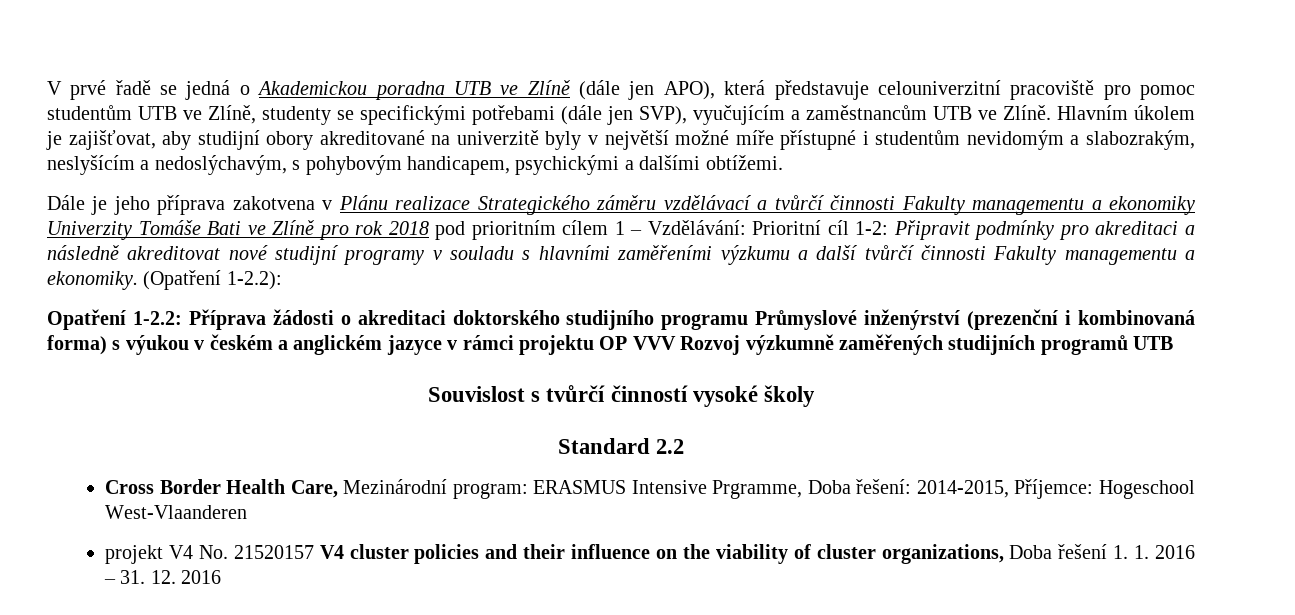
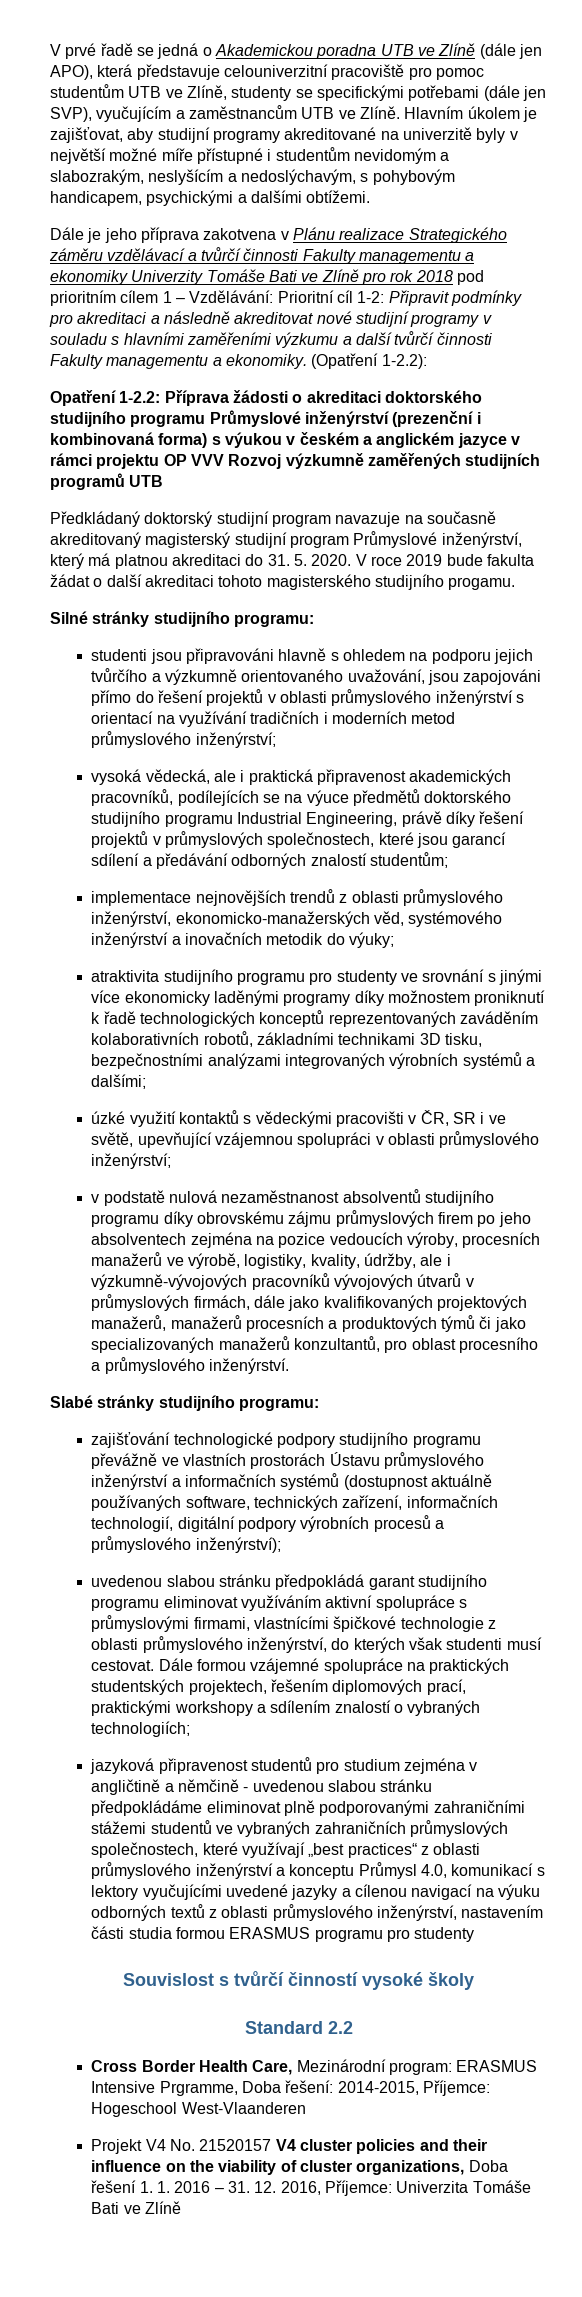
[266,131,314,150] obory -> [212,130,280,143] programy
(1174, 343) none -> [50,511,496,527] [50,531,522,548] [50,553,534,569] [50,574,516,590] [50,611,314,627] [91,648,533,664] [91,668,542,685] [91,689,524,706] [91,711,456,727] [91,731,276,748] [91,769,512,785] [91,789,512,806] [91,811,525,827] [91,831,507,848] [91,852,448,869] [91,889,503,906] [91,911,503,927] [91,932,394,948] [91,969,542,985] [91,990,546,1006] [91,1010,538,1027] [91,1031,482,1047] [91,1052,535,1069] [91,1074,147,1089] [91,1110,506,1127] [91,1131,540,1148] [91,1153,172,1169] [91,1189,494,1206] [91,1210,531,1227] [91,1232,541,1248] [91,1252,451,1269] [91,1273,474,1290] [91,1294,527,1311] [91,1315,526,1332] [91,1336,538,1353] [91,1357,290,1374] [50,1395,319,1411] [91,1432,481,1448] [91,1452,484,1469] [91,1473,492,1490] [91,1495,498,1511] [91,1515,444,1532] [91,1536,281,1553] [91,1574,487,1590] [91,1595,467,1611] [91,1615,496,1632] [91,1636,542,1653] [91,1658,510,1674] [91,1679,466,1695] [91,1700,481,1716] [91,1721,191,1737] [90,1757,478,1774] [91,1779,433,1795] [91,1800,525,1816] [91,1820,508,1837] [91,1842,481,1858] [91,1862,545,1879] [91,1884,540,1900] [91,1904,544,1921] [91,1926,475,1942] // Předkládaný doktorský studijní program navazuje na současně akreditovaný magisterský studijní program Průmyslové inženýrství, který má platnou akreditaci do 31. 5. 2020. V roce 2019 bude fakulta žádat o další akreditaci tohoto magisterského studijního progamu. // Silné stránky studijního programu: // studenti jsou připravováni hlavně s ohledem na podporu jejich tvůrčího a výzkumně orientovaného uvažování, jsou zapojováni přímo do řešení projektů v oblasti průmyslového inženýrství s orientací na využívání tradičních i moderních metod průmyslového inženýrství; // vysoká vědecká, ale i praktická připravenost akademických pracovníků, podílejících se na výuce předmětů doktorského studijního programu Industrial Engineering, právě díky řešení projektů v průmyslových společnostech, které jsou garancí sdílení a předávání odborných znalostí studentům; // implementace nejnovějších trendů z oblasti průmyslového inženýrství, ekonomicko-manažerských věd, systémového inženýrství a inovačních metodik do výuky; // atraktivita studijního programu pro studenty ve srovnání s jinými více ekonomicky laděnými programy díky možnostem proniknutí k řadě technologických konceptů reprezentovaných zaváděním kolaborativních robotů, základními technikami 3D tisku, bezpečnostními analýzami integrovaných výrobních systémů a dalšími; // úzké využití kontaktů s vědeckými pracovišti v ČR, SR i ve světě, upevňující vzájemnou spolupráci v oblasti průmyslového inženýrství; // v podstatě nulová nezaměstnanost absolventů studijního programu díky obrovskému zájmu průmyslových firem po jeho absolventech zejména na pozice vedoucích výroby, procesních manažerů ve výrobě, logistiky, kvality, údržby, ale i výzkumně-vývojových pracovníků vývojových útvarů v průmyslových firmách, dále jako kvalifikovaných projektových manažerů, manažerů procesních a produktových týmů či jako specializovaných manažerů konzultantů, pro oblast procesního a průmyslového inženýrství. // Slabé stránky studijního programu: // zajišťování technologické podpory studijního programu převážně ve vlastních prostorách Ústavu průmyslového inženýrství a informačních systémů (dostupnost aktuálně používaných software, technických zařízení, informačních technologií, digitální podpory výrobních procesů a průmyslového inženýrství); // uvedenou slabou stránku předpokládá garant studijního programu eliminovat využíváním aktivní spolupráce s průmyslovými firmami, vlastnícími špičkové technologie z oblasti průmyslového inženýrství, do kterých však studenti musí cestovat. Dále formou vzájemné spolupráce na praktických studentských projektech, řešením diplomových prací, praktickými workshopy a sdílením znalostí o vybraných technologiích; // jazyková připravenost studentů pro studium zejména v angličtině a němčině - uvedenou slabou stránku předpokládáme eliminovat plně podporovanými zahraničními stážemi studentů ve vybraných zahraničních průmyslových společnostech, které využívají „best practices“ z oblasti průmyslového inženýrství a konceptu Průmysl 4.0, komunikací s lektory vyučujícími uvedené jazyky a cílenou navigací na výuku odborných textů z oblasti průmyslového inženýrství, nastavením části studia formou ERASMUS programu pro studenty
[105,545,164,564] projekt -> [91,2139,143,2154] Projekt
[181,570,222,584] 2016 -> [280,2180,531,2196] [91,2201,182,2214] 2016, Příjemce: Univerzita Tomáše Bati ve Zlíně

